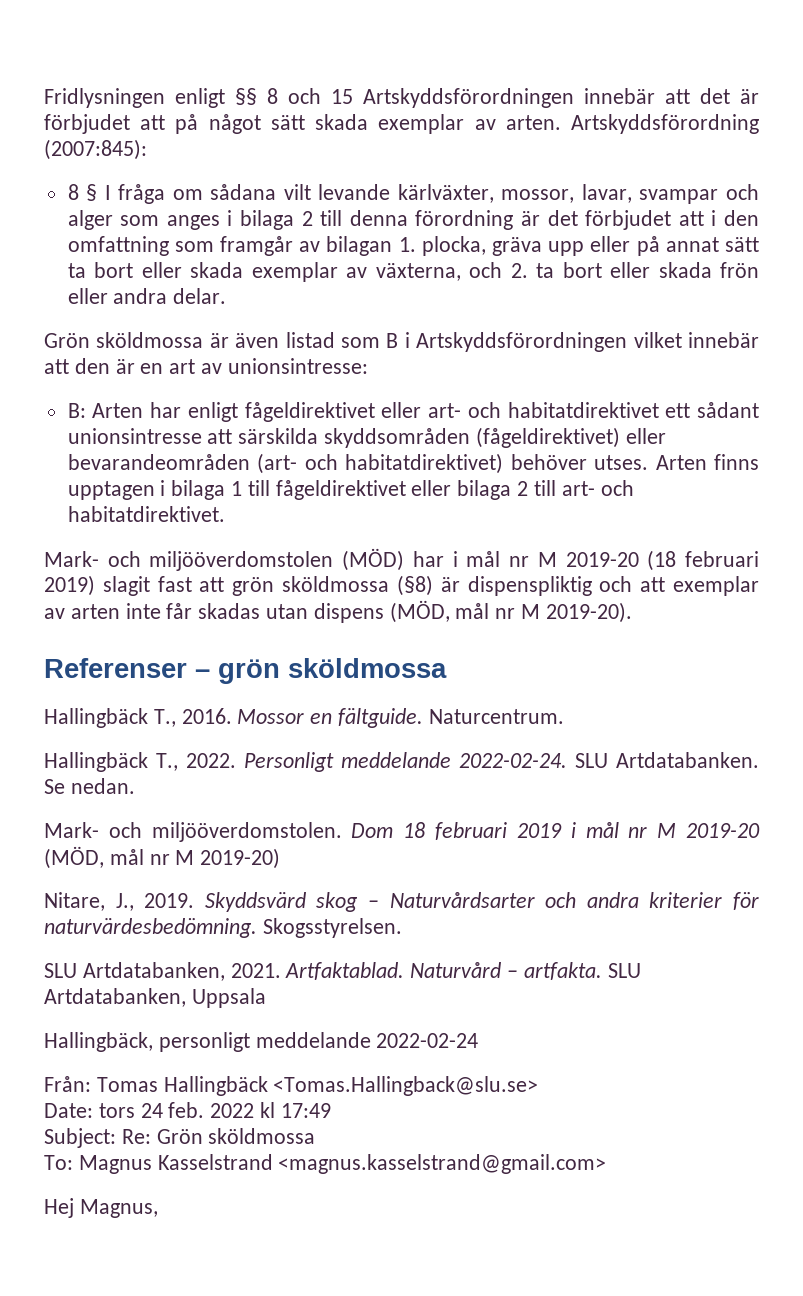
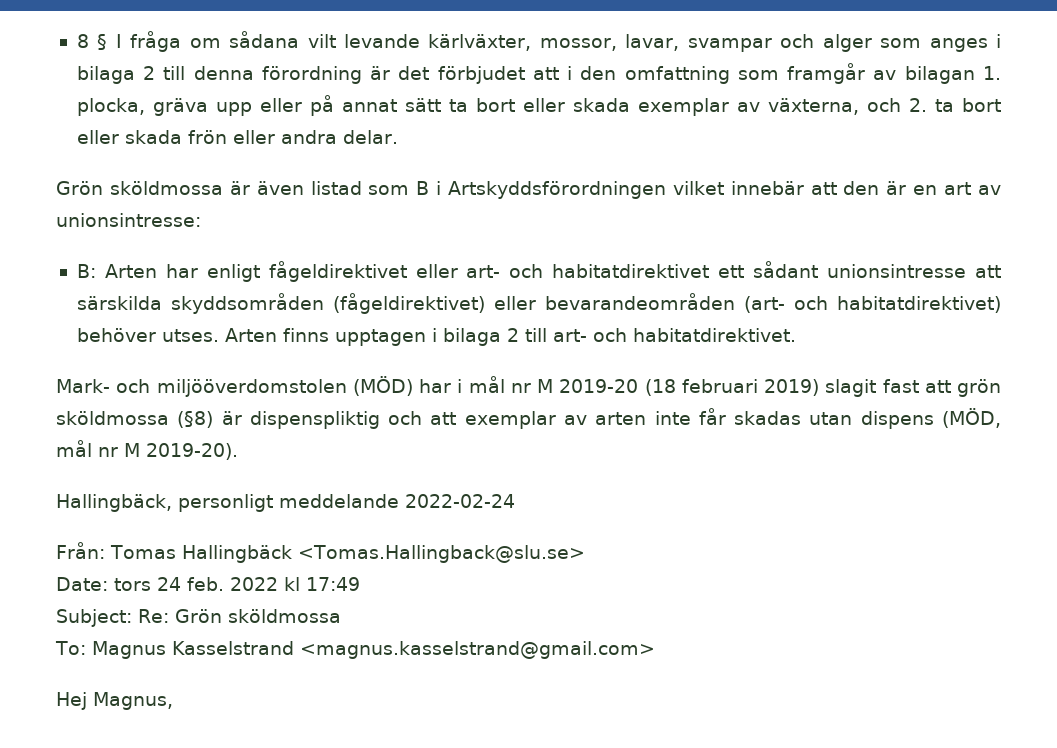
[44,88,759,108] [44,114,759,134] [44,139,147,160] Fridlysningen enligt §§ 8 och 15 Artskyddsförordningen innebär att det är förbjudet att på något sätt skada exemplar av arten. Artskyddsförordning (2007:845): // -> (76, 41) none
[231,480,512,500] 1 till fågeldirektivet eller bilaga -> (501, 337) none
[44,658,447,684] [44,708,564,728] [44,752,759,772] [44,778,135,794] [44,822,761,842] [44,846,281,869] [44,892,760,912] [44,918,402,938] [44,962,641,981] [44,988,266,1008] // Referenser – grön sköldmossa // Hallingbäck T., 2016. Mossor en fältguide. Naturcentrum. // Hallingbäck T., 2022. Personligt meddelande 2022-02-24. SLU Artdatabanken. Se nedan. // Mark- och miljööverdomstolen. Dom 18 februari 2019 i mål nr M 2019-20 (MÖD, mål nr M 2019-20) // Nitare, J., 2019. Skyddsvärd skog – Naturvårdsarter och andra kriterier för naturvärdesbedömning. Skogsstyrelsen. // SLU Artdatabanken, 2021. Artfaktablad. Naturvård – artfakta. SLU Artdatabanken, Uppsala -> (238, 451) none

